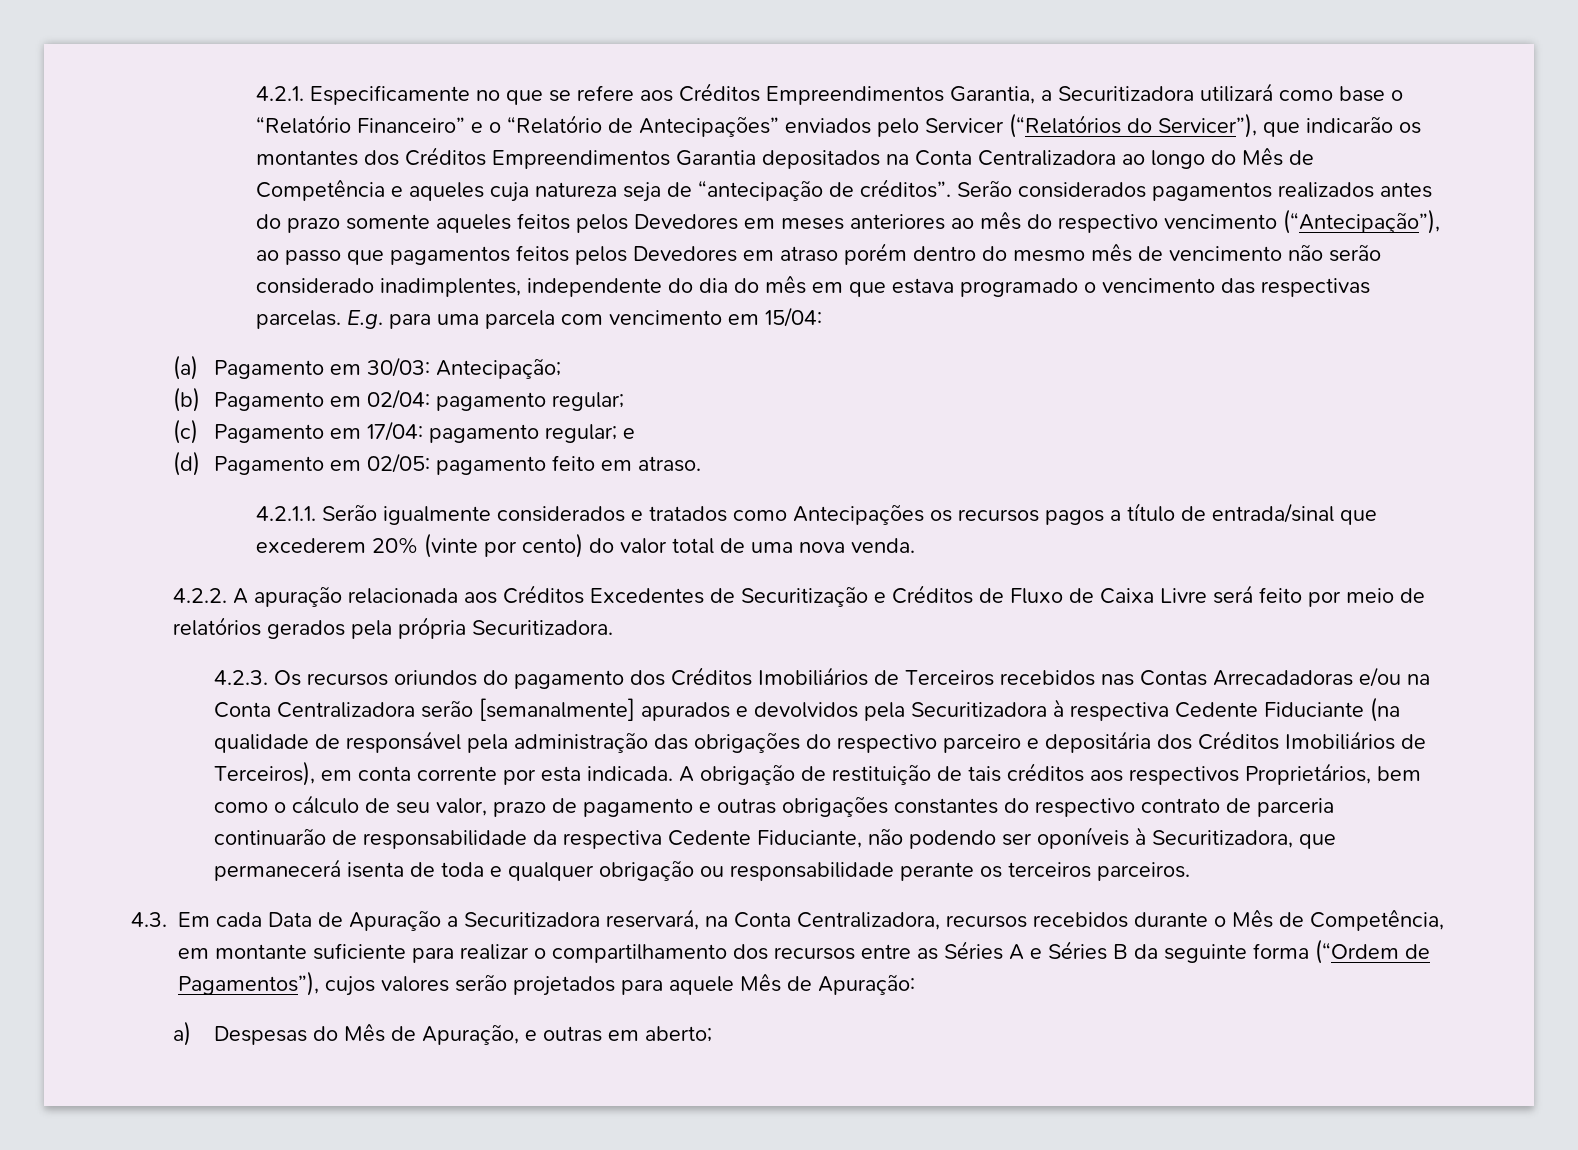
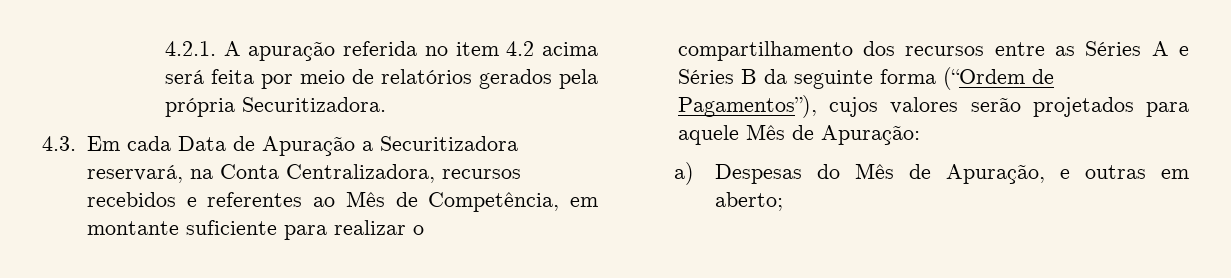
[309,83,1403,105] [255,113,1421,138] [255,147,1314,169] [255,179,1432,202] [255,209,1440,234] [255,243,1381,265] [255,276,1370,297] [255,307,822,329] [172,355,562,380] [172,387,625,412] [172,419,636,444] [172,451,702,476] [255,503,1377,525] [255,533,915,558] [172,585,1302,607] Especificamente no que se refere aos Créditos Empreendimentos Garantia, a Securitizadora utilizará como base o “Relatório Financeiro” e o “Relatório de Antecipações” enviados pelo Servicer (“Relatórios do Servicer”), que indicarão os montantes dos Créditos Empreendimentos Garantia depositados na Conta Centralizadora ao longo do Mês de Competência e aqueles cuja natureza seja de “antecipação de créditos”. Serão considerados pagamentos realizados antes do prazo somente aqueles feitos pelos Devedores em meses anteriores ao mês do respectivo vencimento (“Antecipação”), ao passo que pagamentos feitos pelos Devedores em atraso porém dentro do mesmo mês de vencimento não serão considerado inadimplentes, independente do dia do mês em que estava programado o vencimento das respectivas parcelas. E.g. para uma parcela com vencimento em 15/04: // (a) Pagamento em 30/03: Antecipação; // (b) Pagamento em 02/04: pagamento regular; // (c) Pagamento em 17/04: pagamento regular; e // (d) Pagamento em 02/05: pagamento feito em atraso. // 4.2.1.1. Serão igualmente considerados e tratados como Antecipações os recursos pagos a título de entrada/sinal que excederem 20% (vinte por cento) do valor total de uma nova venda. // 4.2.2. A apuração relacionada aos Créditos Excedentes de Securitização e Créditos de Fluxo de Caixa Livre será feito -> [223,41,598,61] [164,69,254,84] A apuração referida no item 4.2 acima será feita
[214,667,1431,689] [214,697,1401,722] [214,731,1427,753] [214,761,1422,786] [214,795,1335,817] [214,827,1337,849] [214,859,1191,881] // 4.2.3. Os recursos oriundos do pagamento dos Créditos Imobiliários de Terceiros recebidos nas Contas Arrecadadoras e/ou na Conta Centralizadora serão [semanalmente] apurados e devolvidos pela Securitizadora à respectiva Cedente Fiduciante (na qualidade de responsável pela administração das obrigações do respectivo parceiro e depositária dos Créditos Imobiliários de Terceiros), em conta corrente por esta indicada. A obrigação de restituição de tais créditos aos respectivos Proprietários, bem como o cálculo de seu valor, prazo de pagamento e outras obrigações constantes do respectivo contrato de parceria continuarão de responsabilidade da respectiva Cedente Fiduciante, não podendo ser oponíveis à Securitizadora, que permanecerá isenta de toda e qualquer obrigação ou responsabilidade perante os terceiros parceiros. -> (386, 104) none
[1134,912,1226,927] durante o -> [186,192,335,207] e referentes ao

